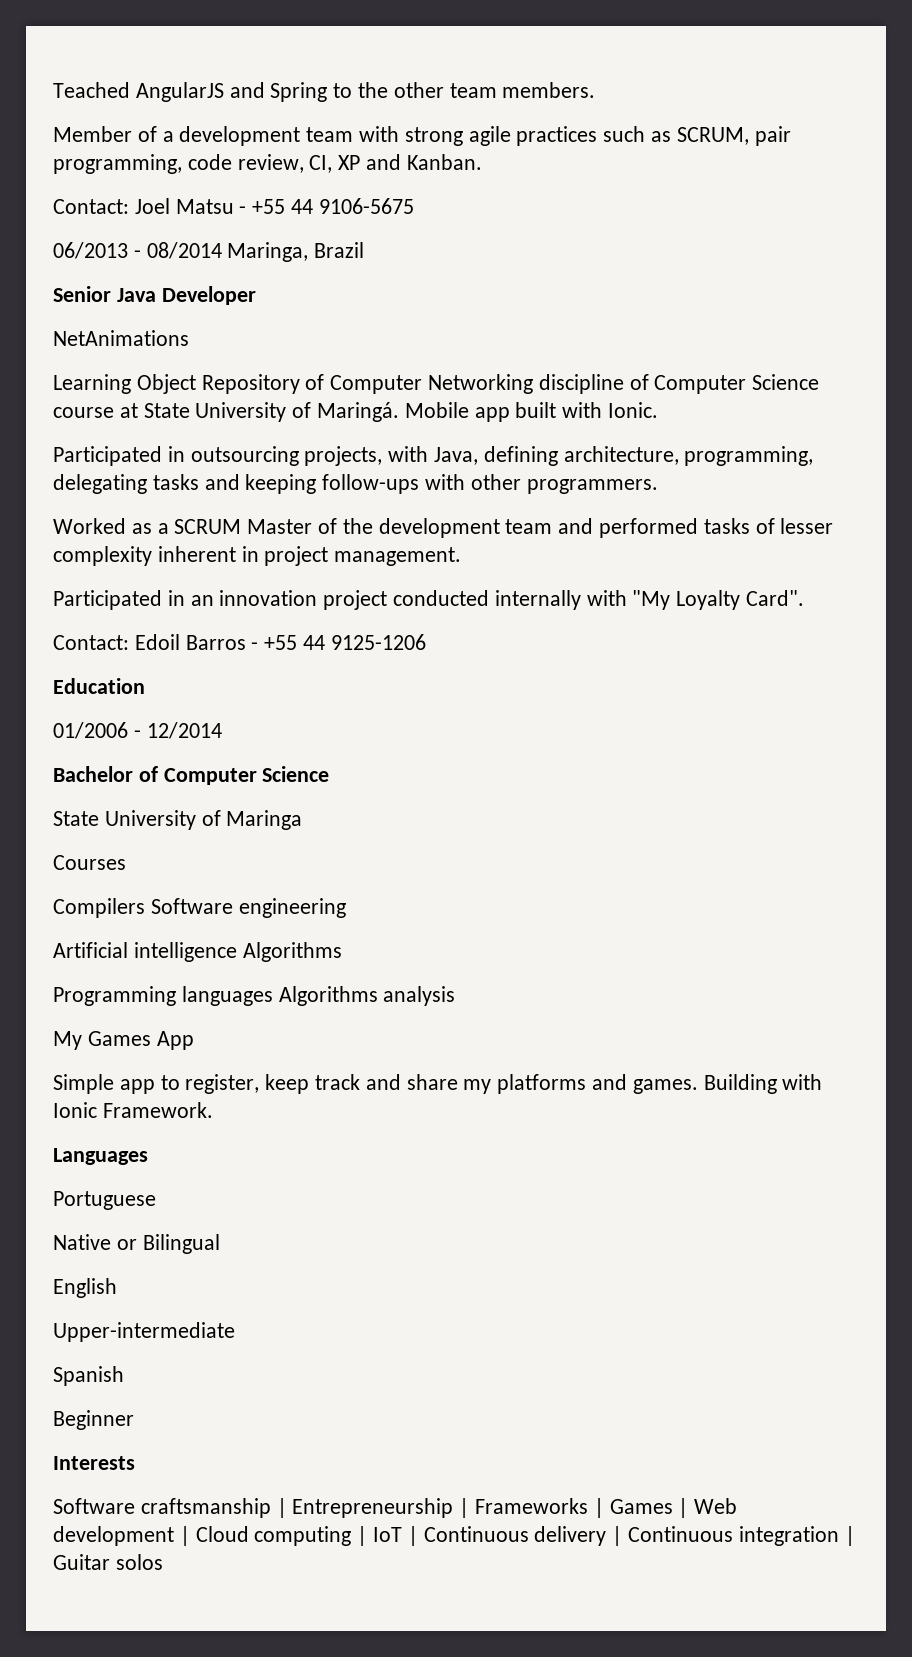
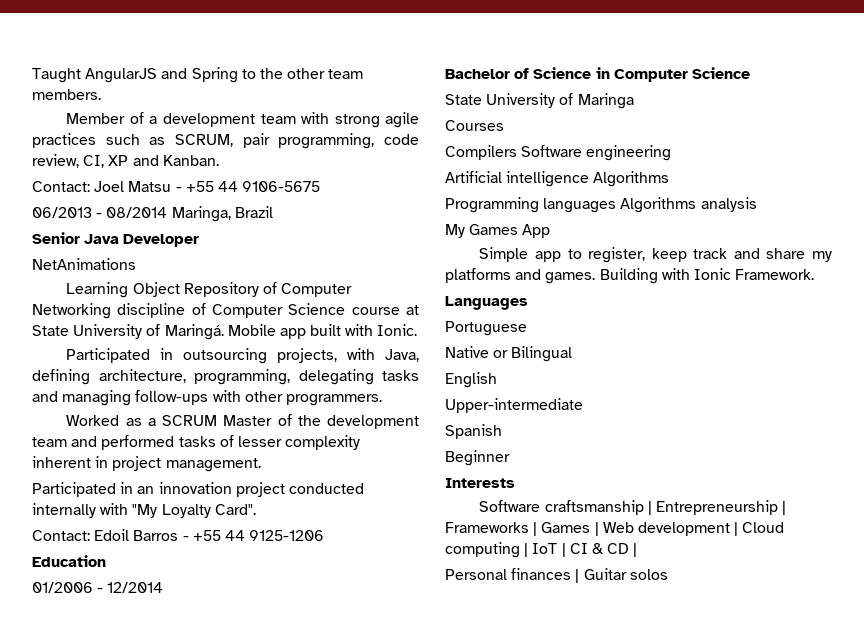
[53,82,130,98] Teached -> [32,68,81,83] Taught
[245,474,317,494] keeping -> [62,390,132,406] managing
(158, 774) none -> [533,67,610,79] Science in
[423,1526,839,1546] Continuous delivery | Continuous integration -> [569,543,638,557] [445,568,572,580] CI & CD | // Personal finances

